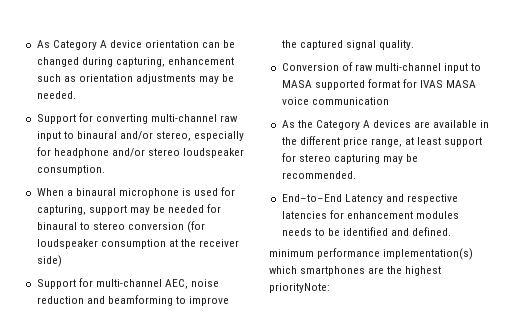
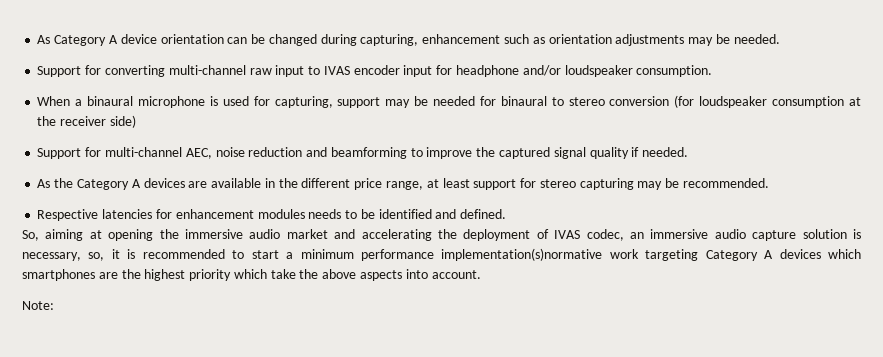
[76,131,245,141] binaural and/or stereo, especially -> [323,65,433,77] IVAS encoder input
[147,148,180,156] stereo -> (561, 70) none
[378,40,414,50] [281,62,482,73] [281,79,477,90] [281,97,389,105] quality. // Conversion of raw multi-channel input to MASA supported format for IVAS MASA voice communication -> [589,147,689,159] quality if needed.
[281,194,458,204] End–to–End Latency and respective -> [37,209,99,221] Respective
[269,248,474,260] minimum performance implementation(s) -> [22,229,861,241] [22,248,821,261] So, aiming at opening the immersive audio market and accelerating the deployment of IVAS codec, an immersive audio capture solution is necessary, so, it is recommended to start a minimum performance implementation(s)normative work targeting Category A devices
[269,283,330,293] priorityNote: -> [189,269,481,281] [22,301,54,310] priority which take the above aspects into account. // Note:

